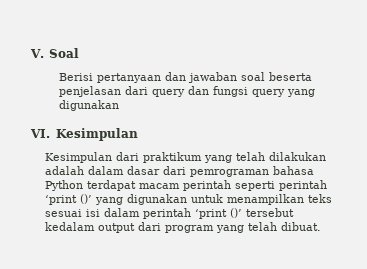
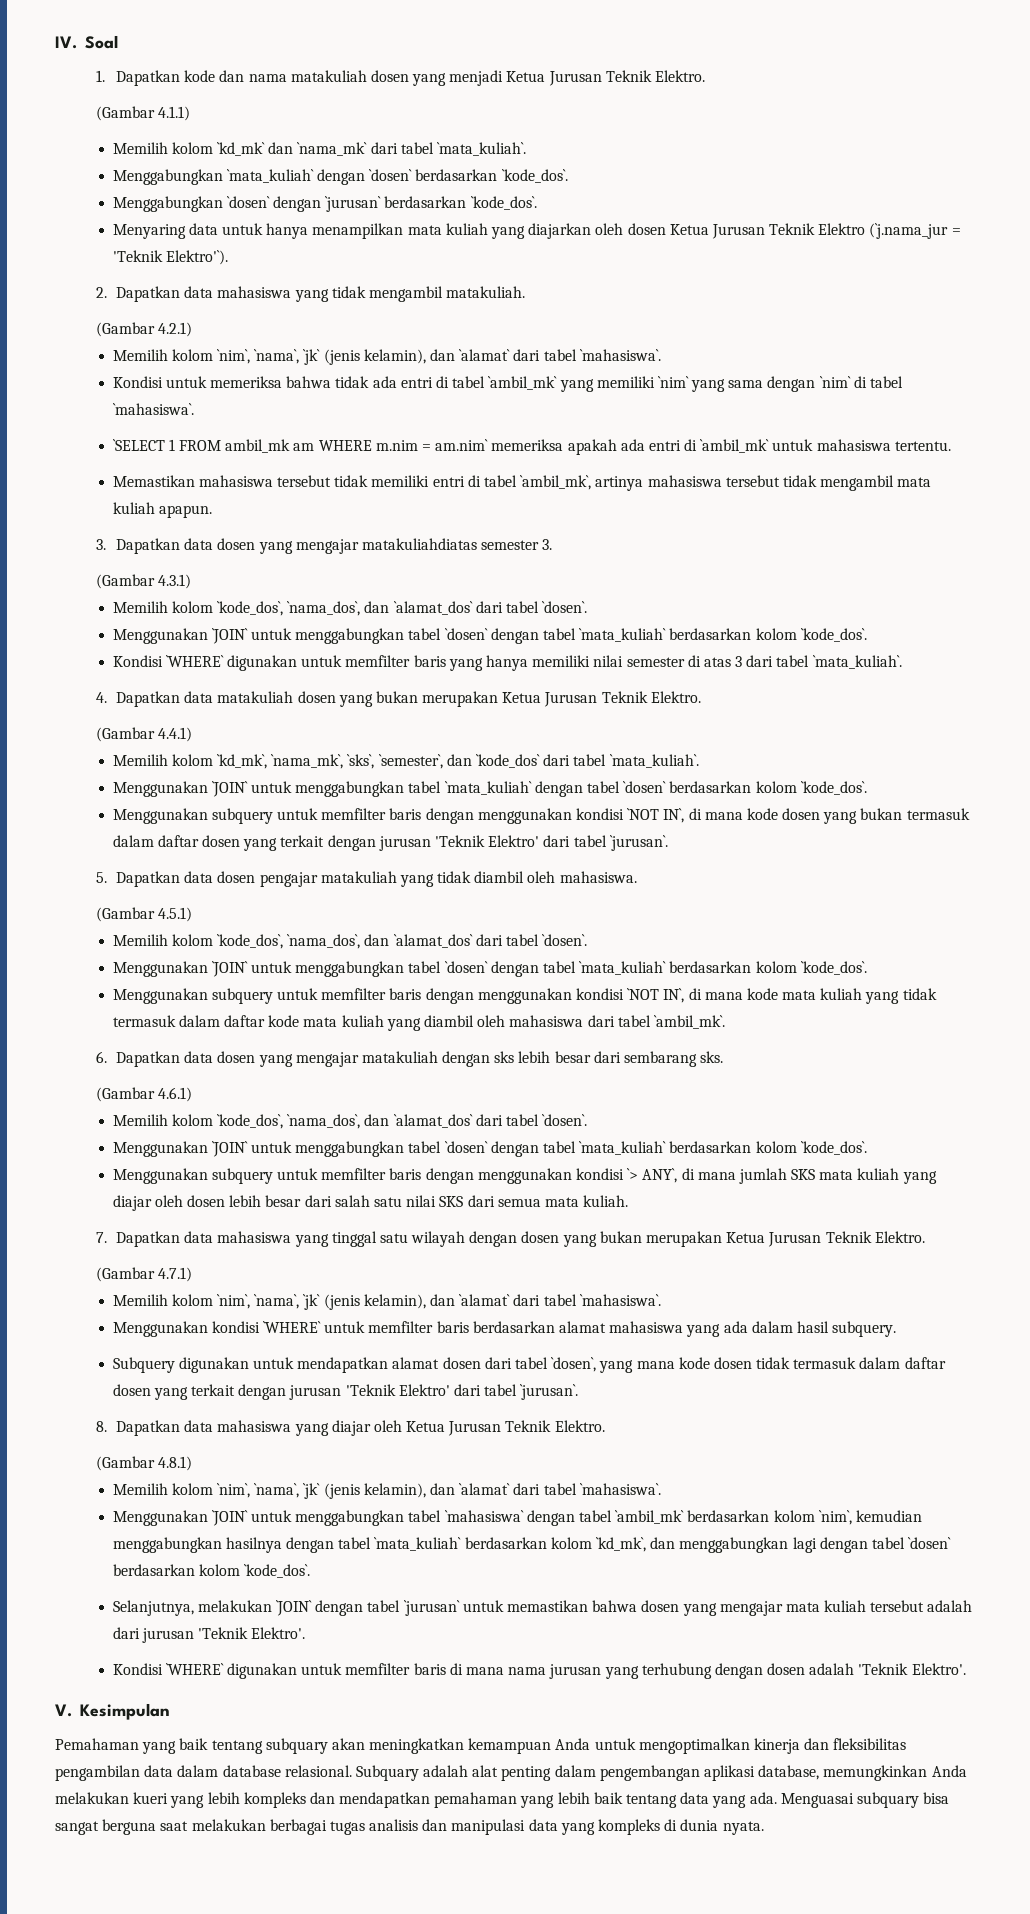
[30,49,44,58] V. -> [55,36,77,49] IV.
[59,72,313,83] [59,86,316,97] [59,100,120,111] [30,128,138,141] [45,152,327,163] [45,166,315,177] [45,180,328,191] [45,194,333,205] [45,208,295,219] [45,222,322,233] Berisi pertanyaan dan jawaban soal beserta penjelasan dari query dan fungsi query yang digunakan // VI. Kesimpulan // Kesimpulan dari praktikum yang telah dilakukan adalah dalam dasar dari pemrograman bahasa Python terdapat macam perintah seperti perintah ‘print ()’ yang digunakan untuk menampilkan teks sesuai isi dalam perintah ‘print ()’ tersebut kedalam output dari program yang telah dibuat. -> [95,70,706,86] [95,106,190,121] [112,142,527,156] [112,169,568,185] [112,196,537,212] [112,223,961,239] [112,250,228,265] [95,286,526,302] [95,322,192,337] [112,349,661,365] [112,376,904,392] [112,403,194,415] [112,439,951,455] [112,475,932,491] [112,502,212,518] [95,538,553,554] [95,574,191,589] [112,601,588,616] [112,628,867,644] [112,655,902,671] [95,691,701,707] [95,727,192,742] [112,754,699,769] [112,781,867,797] [112,808,970,824] [112,835,668,851] [95,871,637,887] [95,907,192,922] [112,934,588,949] [112,961,867,977] [112,988,937,1004] [112,1015,725,1031] [95,1051,724,1067] [95,1087,192,1102] [112,1114,588,1129] [112,1141,867,1157] [112,1168,937,1184] [112,1195,629,1211] [95,1231,925,1247] [95,1267,192,1282] [112,1294,661,1310] [112,1321,897,1337] [112,1357,946,1373] [112,1384,579,1400] [95,1420,605,1436] [95,1456,192,1471] [112,1483,661,1499] [112,1510,922,1526] [112,1537,952,1553] [112,1564,311,1578] [112,1600,973,1616] [112,1627,306,1643] [112,1663,966,1679] [55,1703,170,1720] [55,1738,907,1754] [55,1765,967,1781] [55,1792,950,1808] [55,1819,764,1835] 1. Dapatkan kode dan nama matakuliah dosen yang menjadi Ketua Jurusan Teknik Elektro. // (Gambar 4.1.1) // Memilih kolom `kd_mk` dan `nama_mk` dari tabel `mata_kuliah`. // Menggabungkan `mata_kuliah` dengan `dosen` berdasarkan `kode_dos`. // Menggabungkan `dosen` dengan `jurusan` berdasarkan `kode_dos`. // Menyaring data untuk hanya menampilkan mata kuliah yang diajarkan oleh dosen Ketua Jurusan Teknik Elektro (`j.nama_jur = 'Teknik Elektro'`). // 2. Dapatkan data mahasiswa yang tidak mengambil matakuliah. // (Gambar 4.2.1) // Memilih kolom `nim`, `nama`, `jk` (jenis kelamin), dan `alamat` dari tabel `mahasiswa`. // Kondisi untuk memeriksa bahwa tidak ada entri di tabel `ambil_mk` yang memiliki `nim` yang sama dengan `nim` di tabel `mahasiswa`. // `SELECT 1 FROM ambil_mk am WHERE m.nim = am.nim` memeriksa apakah ada entri di `ambil_mk` untuk mahasiswa tertentu. // Memastikan mahasiswa tersebut tidak memiliki entri di tabel `ambil_mk`, artinya mahasiswa tersebut tidak mengambil mata kuliah apapun. // 3. Dapatkan data dosen yang mengajar matakuliahdiatas semester 3. // (Gambar 4.3.1) // Memilih kolom `kode_dos`, `nama_dos`, dan `alamat_dos` dari tabel `dosen`. // Menggunakan `JOIN` untuk menggabungkan tabel `dosen` dengan tabel `mata_kuliah` berdasarkan kolom `kode_dos`. // Kondisi `WHERE` digunakan untuk memfilter baris yang hanya memiliki nilai semester di atas 3 dari tabel `mata_kuliah`. // 4. Dapatkan data matakuliah dosen yang bukan merupakan Ketua Jurusan Teknik Elektro. // (Gambar 4.4.1) // Memilih kolom `kd_mk`, `nama_mk`, `sks`, `semester`, dan `kode_dos` dari tabel `mata_kuliah`. // Menggunakan `JOIN` untuk menggabungkan tabel `mata_kuliah` dengan tabel `dosen` berdasarkan kolom `kode_dos`. // Menggunakan subquery untuk memfilter baris dengan menggunakan kondisi `NOT IN`, di mana kode dosen yang bukan termasuk dalam daftar dosen yang terkait dengan jurusan 'Teknik Elektro' dari tabel `jurusan`. // 5. Dapatkan data dosen pengajar matakuliah yang tidak diambil oleh mahasiswa. // (Gambar 4.5.1) // Memilih kolom `kode_dos`, `nama_dos`, dan `alamat_dos` dari tabel `dosen`. // Menggunakan `JOIN` untuk menggabungkan tabel `dosen` dengan tabel `mata_kuliah` berdasarkan kolom `kode_dos`. // Menggunakan subquery untuk memfilter baris dengan menggunakan kondisi `NOT IN`, di mana kode mata kuliah yang tidak termasuk dalam daftar kode mata kuliah yang diambil oleh mahasiswa dari tabel `ambil_mk`. // 6. Dapatkan data dosen yang mengajar matakuliah dengan sks lebih besar dari sembarang sks. // (Gambar 4.6.1) // Memilih kolom `kode_dos`, `nama_dos`, dan `alamat_dos` dari tabel `dosen`. // Menggunakan `JOIN` untuk menggabungkan tabel `dosen` dengan tabel `mata_kuliah` berdasarkan kolom `kode_dos`. // Menggunakan subquery untuk memfilter baris dengan menggunakan kondisi `> ANY`, di mana jumlah SKS mata kuliah yang diajar oleh dosen lebih besar dari salah satu nilai SKS dari semua mata kuliah. // 7. Dapatkan data mahasiswa yang tinggal satu wilayah dengan dosen yang bukan merupakan Ketua Jurusan Teknik Elektro. // (Gambar 4.7.1) // Memilih kolom `nim`, `nama`, `jk` (jenis kelamin), dan `alamat` dari tabel `mahasiswa`. // Menggunakan kondisi `WHERE` untuk memfilter baris berdasarkan alamat mahasiswa yang ada dalam hasil subquery. // Subquery digunakan untuk mendapatkan alamat dosen dari tabel `dosen`, yang mana kode dosen tidak termasuk dalam daftar dosen yang terkait dengan jurusan 'Teknik Elektro' dari tabel `jurusan`. // 8. Dapatkan data mahasiswa yang diajar oleh Ketua Jurusan Teknik Elektro. // (Gambar 4.8.1) // Memilih kolom `nim`, `nama`, `jk` (jenis kelamin), dan `alamat` dari tabel `mahasiswa`. // Menggunakan `JOIN` untuk menggabungkan tabel `mahasiswa` dengan tabel `ambil_mk` berdasarkan kolom `nim`, kemudian menggabungkan hasilnya dengan tabel `mata_kuliah` berdasarkan kolom `kd_mk`, dan menggabungkan lagi dengan tabel `dosen` berdasarkan kolom `kode_dos`. // Selanjutnya, melakukan `JOIN` dengan tabel `jurusan` untuk memastikan bahwa dosen yang mengajar mata kuliah tersebut adalah dari jurusan 'Teknik Elektro'. // Kondisi `WHERE` digunakan untuk memfilter baris di mana nama jurusan yang terhubung dengan dosen adalah 'Teknik Elektro'. // V. Kesimpulan // Pemahaman yang baik tentang subquary akan meningkatkan kemampuan Anda untuk mengoptimalkan kinerja dan fleksibilitas pengambilan data dalam database relasional. Subquary adalah alat penting dalam pengembangan aplikasi database, memungkinkan Anda melakukan kueri yang lebih kompleks dan mendapatkan pemahaman yang lebih baik tentang data yang ada. Menguasai subquary bisa sangat berguna saat melakukan berbagai tugas analisis dan manipulasi data yang kompleks di dunia nyata.

